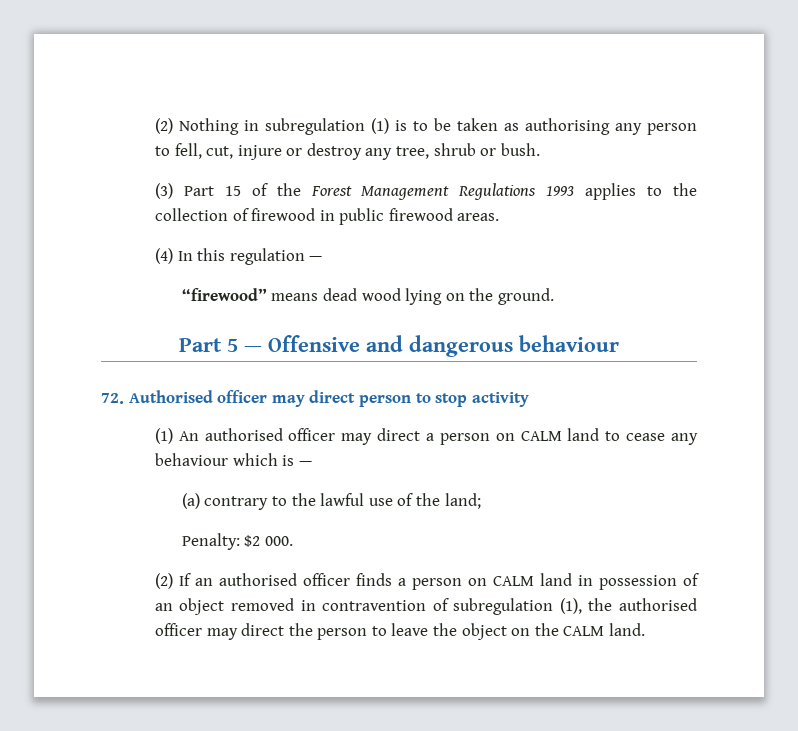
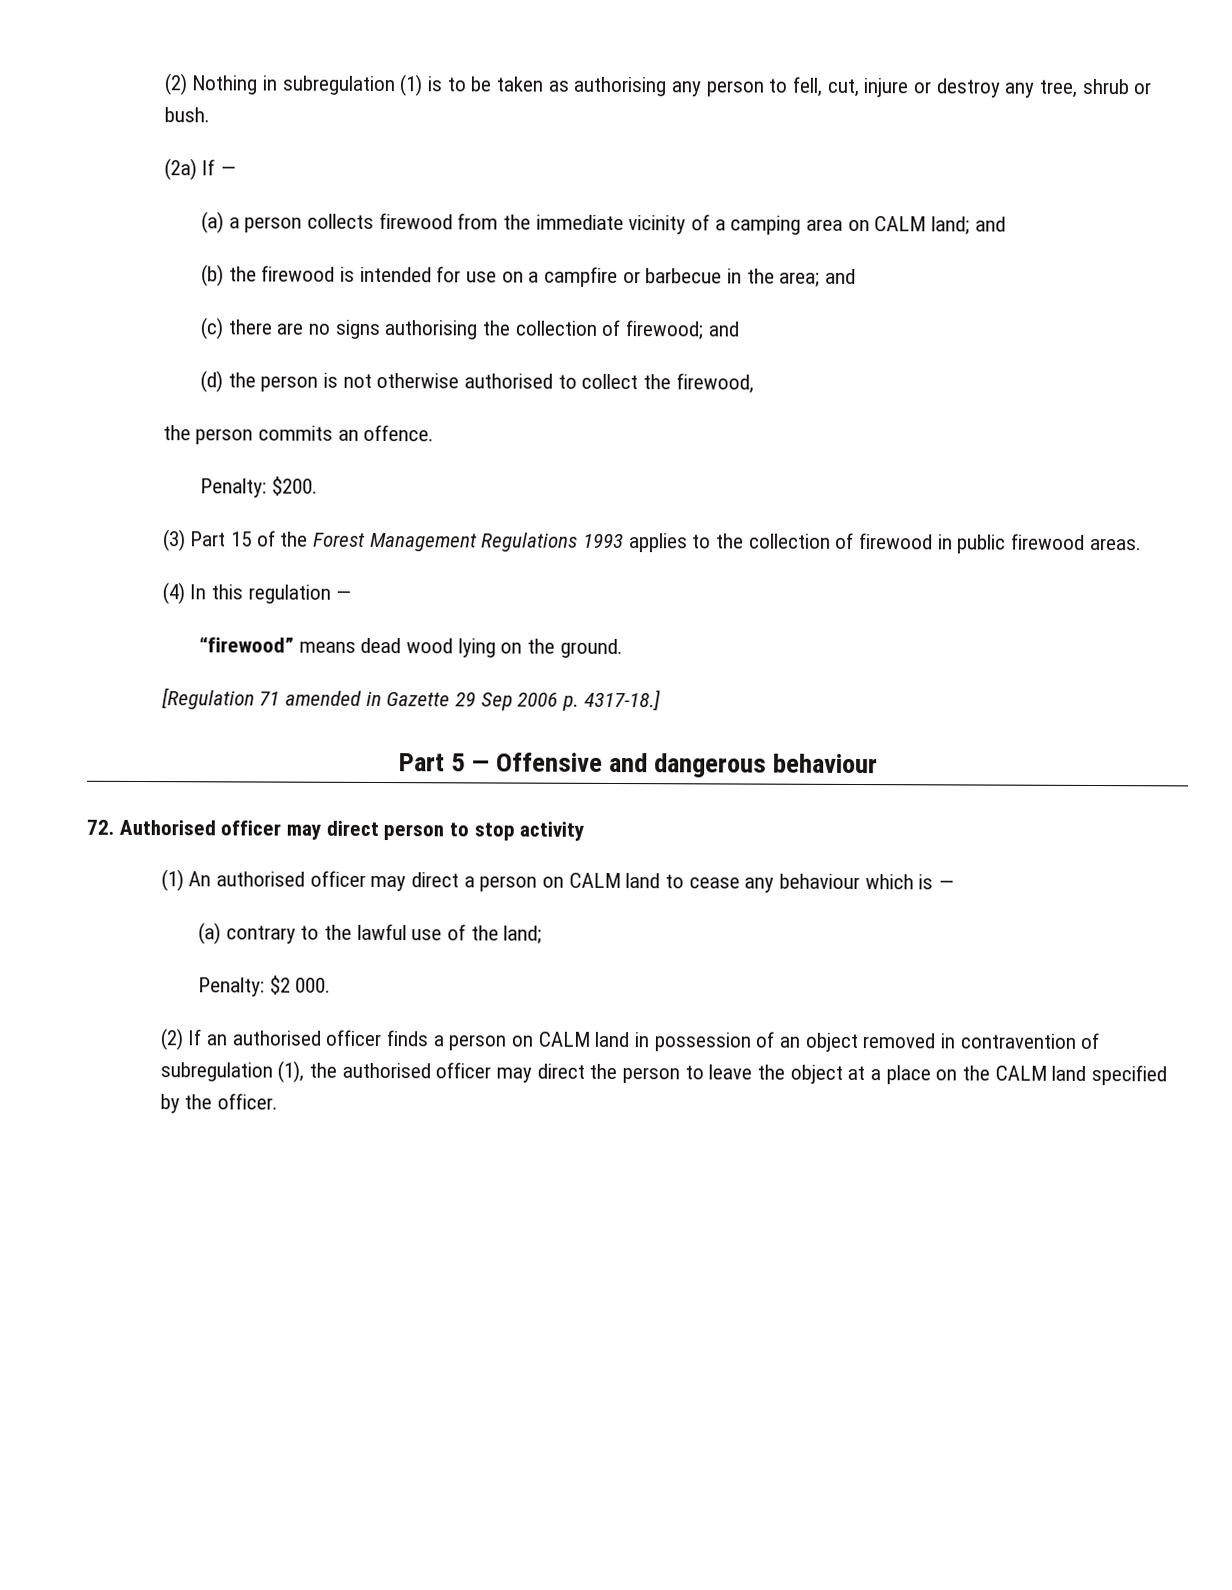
(540, 149) none -> [163,158,237,181] [201,211,1006,235] [201,264,857,288] [200,317,739,340] [200,370,754,394] [162,424,435,445] [200,476,318,498] // (2a) If — // (a) a person collects firewood from the immediate vicinity of a camping area on CALM land; and // (b) the firewood is intended for use on a campfire or barbecue in the area; and // (c) there are no signs authorising the collection of firewood; and // (d) the person is not otherwise authorised to collect the firewood, // the person commits an offence. // Penalty: $200.
(555, 296) none -> [160,688,661,711] // [Regulation 71 amended in Gazette 29 Sep 2006 p. 4317-18.]
[511,623,645,636] on the CALM land. -> [847,1064,1168,1086] [159,1093,279,1114] at a place on the CALM land specified by the officer.

